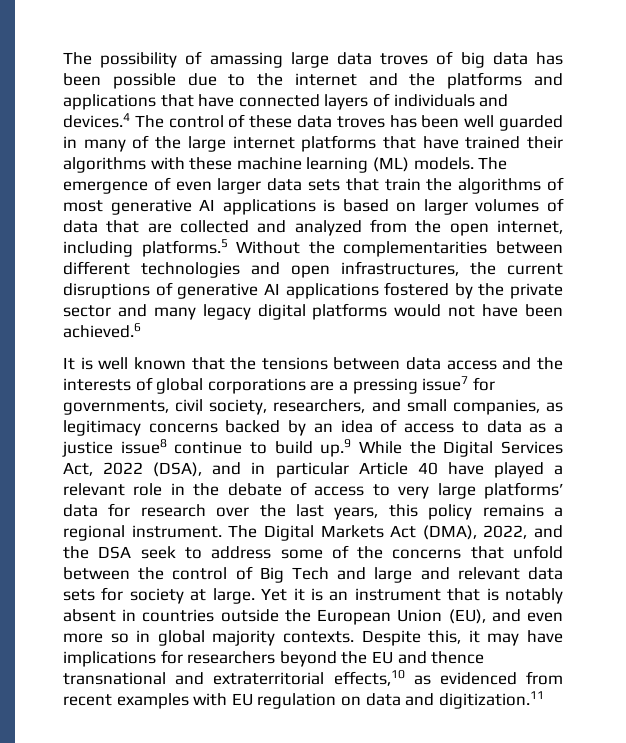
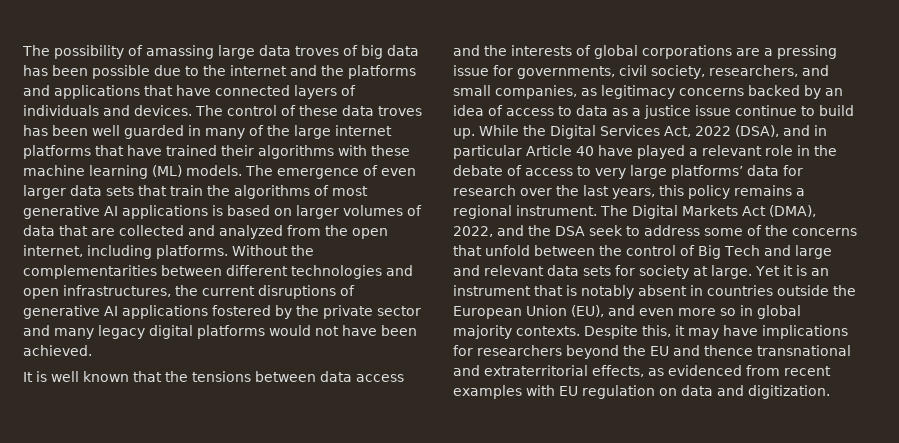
[63,113,130,128] devices.4 -> [134,105,192,116] devices.
[141,239,228,257] platforms.5 -> [156,245,228,259] platforms.
[63,323,141,338] achieved.6 -> [23,345,92,356] achieved.
[422,376,469,391] issue7 -> [453,65,489,76] issue
[120,439,167,454] issue8 -> [695,105,731,116] issue
[320,439,352,457] up.9 -> [453,128,475,139] up.
[333,670,405,686] effects,10 -> [592,365,644,377] effects,
[438,691,544,709] digitization.11 -> [748,385,830,399] digitization.

